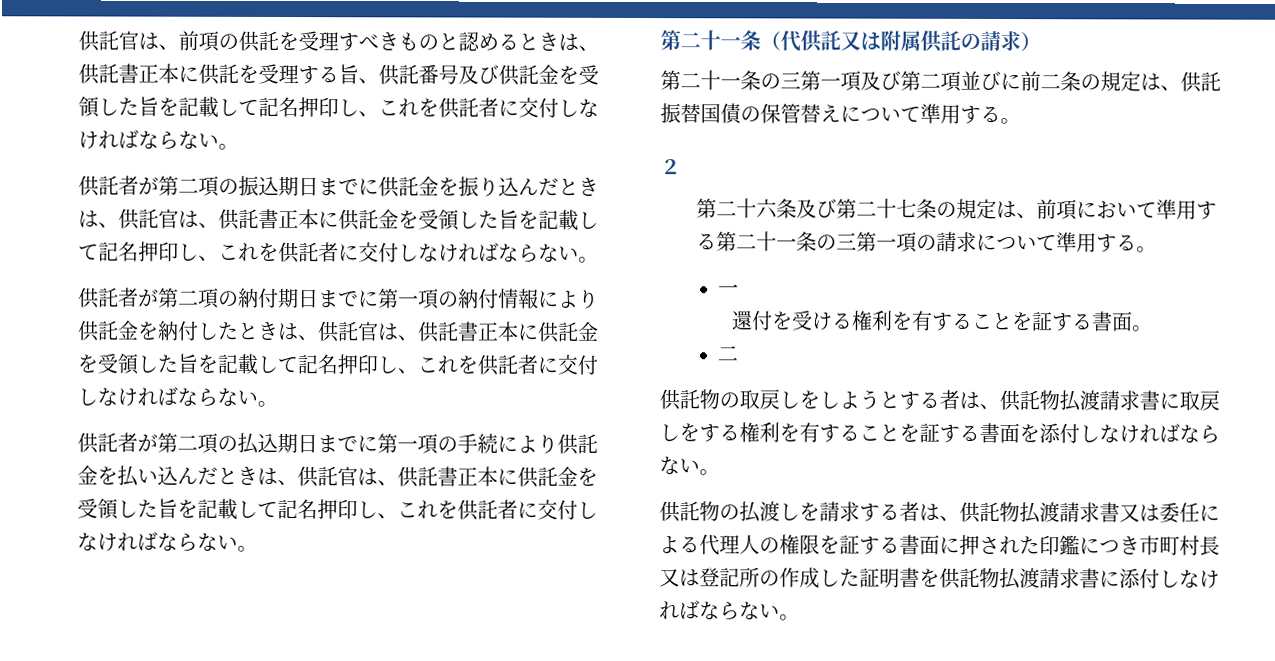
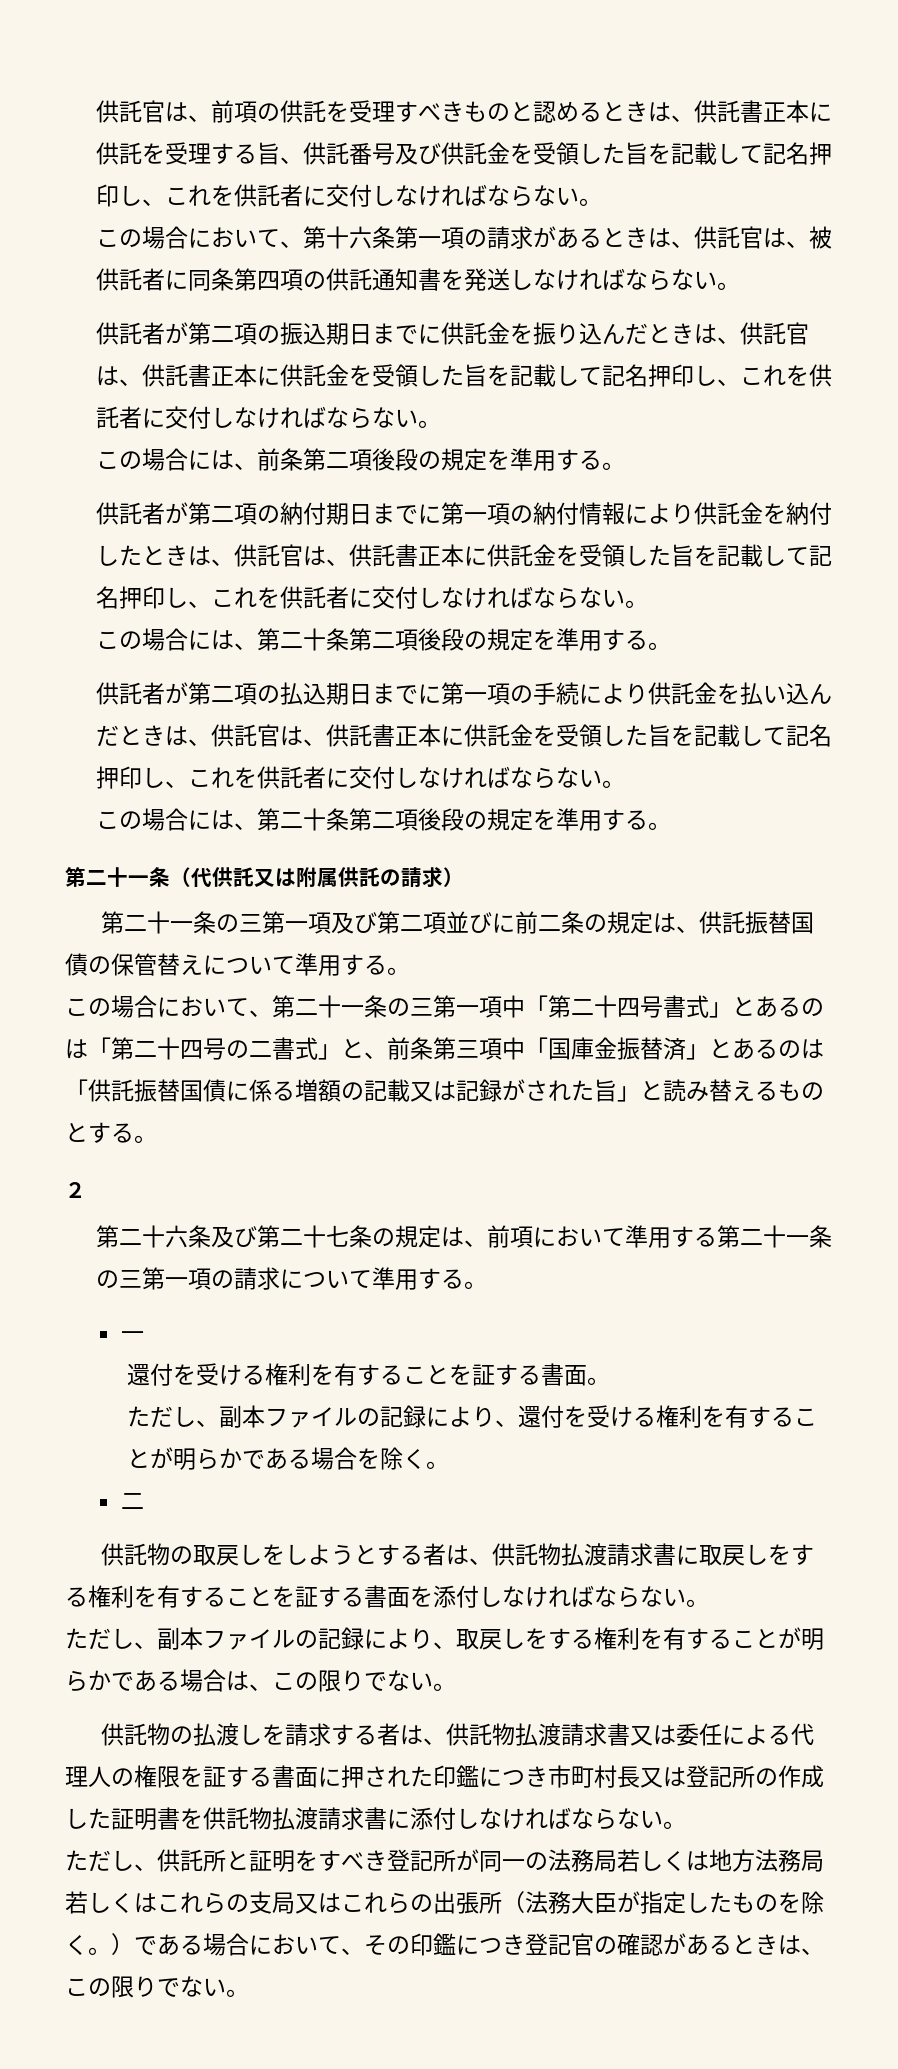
(240, 146) none -> [95,226,832,249] [95,268,740,291] // この場合において、第十六条第一項の請求があるときは、供託官は、被供託者に同条第四項の供託通知書を発送しなければならない。
(600, 259) none -> [95,448,625,471] // この場合には、前条第二項後段の規定を準用する。
(279, 403) none -> [95,628,671,651] // この場合には、第二十条第二項後段の規定を準用する。
(259, 548) none -> [95,808,671,831] // この場合には、第二十条第二項後段の規定を準用する。
(1021, 121) none -> [65,995,824,1018] [65,1037,824,1060] [65,1079,824,1102] [65,1122,157,1143] // この場合において、第二十一条の三第一項中「第二十四号書式」とあるのは「第二十四号の二書式」と、前条第三項中「国庫金振替済」とあるのは「供託振替国債に係る増額の記載又は記録がされた旨」と読み替えるものとする。
(1154, 328) none -> [126,1405,817,1428] [126,1447,449,1470] // ただし、副本ファイルの記録により、還付を受ける権利を有することが明らかである場合を除く。
(720, 472) none -> [65,1627,824,1650] [65,1669,456,1692] // ただし、副本ファイルの記録により、取戻しをする権利を有することが明らかである場合は、この限りでない。
(800, 617) none -> [65,1849,824,1872] [65,1891,824,1914] [65,1933,824,1956] [65,1976,249,1998] // ただし、供託所と証明をすべき登記所が同一の法務局若しくは地方法務局若しくはこれらの支局又はこれらの出張所（法務大臣が指定したものを除く。）である場合において、その印鑑につき登記官の確認があるときは、この限りでない。

